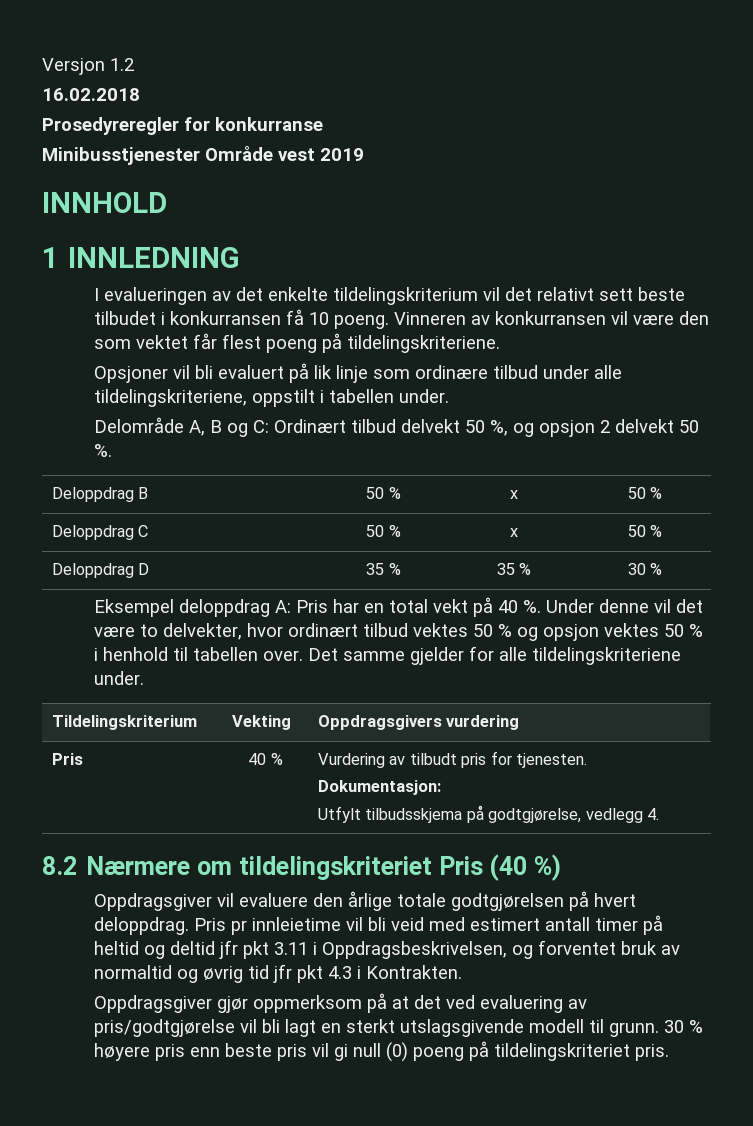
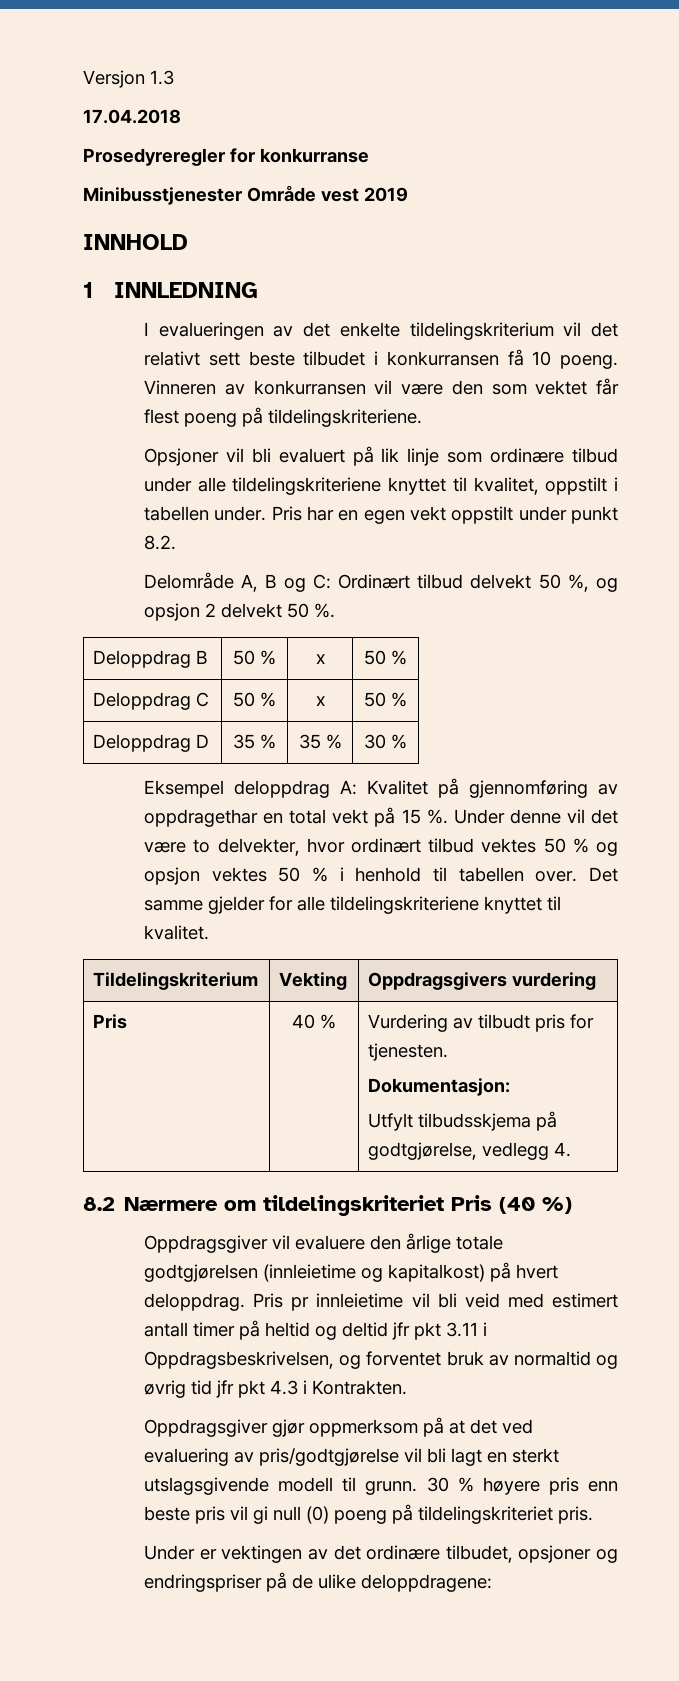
[110,58,134,71] [42,88,140,101] 1.2 // 16.02.2018 -> [150,70,174,85] [83,109,181,124] 1.3 // 17.04.2018
[93,389,247,407] tildelingskriteriene, -> [232,477,539,495] tildelingskriteriene knyttet til kvalitet,
(449, 396) none -> [271,506,618,524] [144,535,177,550] Pris har en egen vekt oppstilt under punkt 8.2.
[295,599,359,613] Pris har -> [367,778,618,798] [144,809,259,827] Kvalitet på gjennomføring av oppdragethar
[497,600,518,613] 40 -> [401,809,421,824] 15
[93,671,144,685] under. -> [484,896,562,914] [144,925,210,940] knyttet til kvalitet.
(564, 902) none -> [263,1264,486,1282] (innleietime og kapitalkost)
(669, 1052) none -> [144,1545,618,1563] [144,1572,493,1592] // Under er vektingen av det ordinære tilbudet, opsjoner og endringspriser på de ulike deloppdragene:

